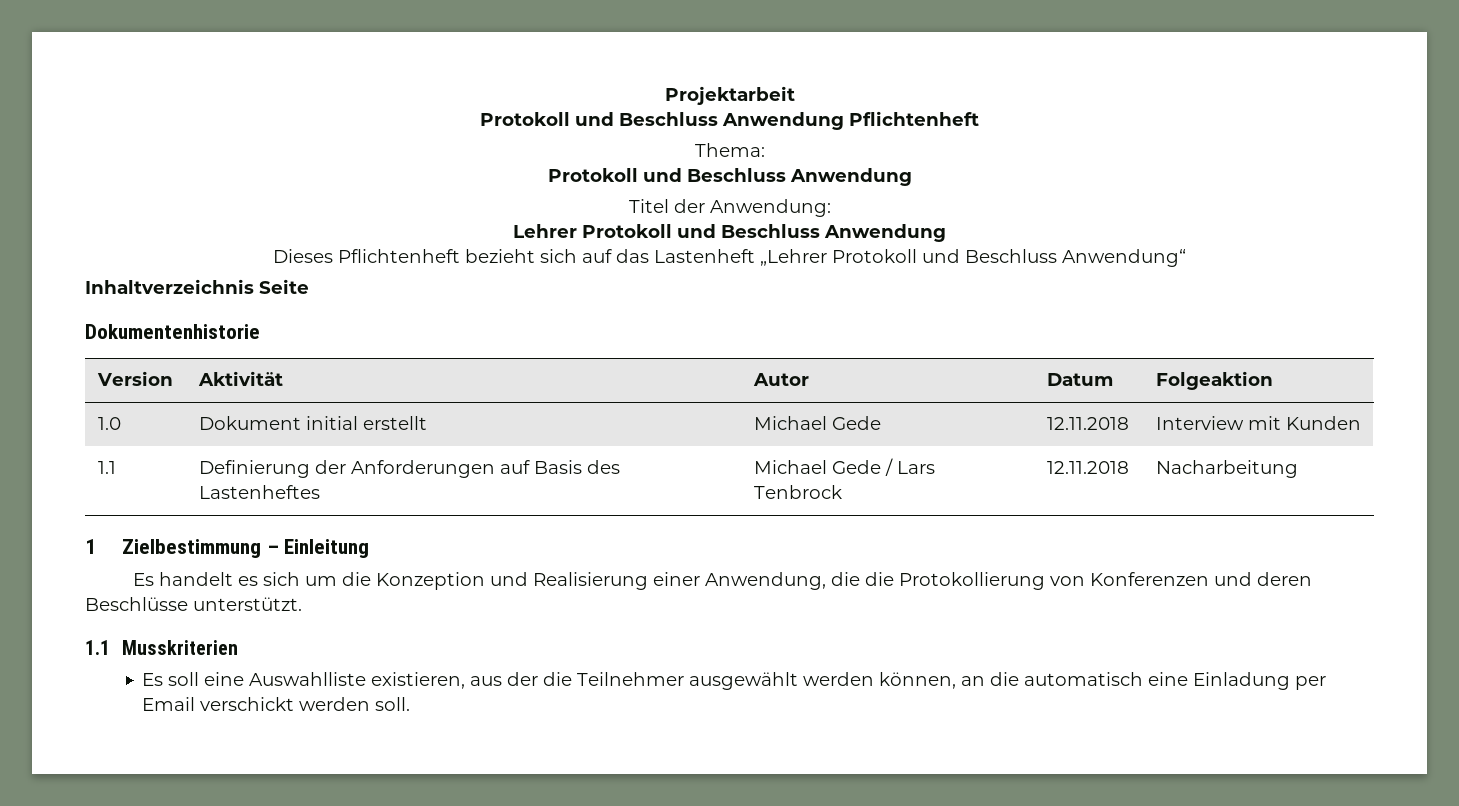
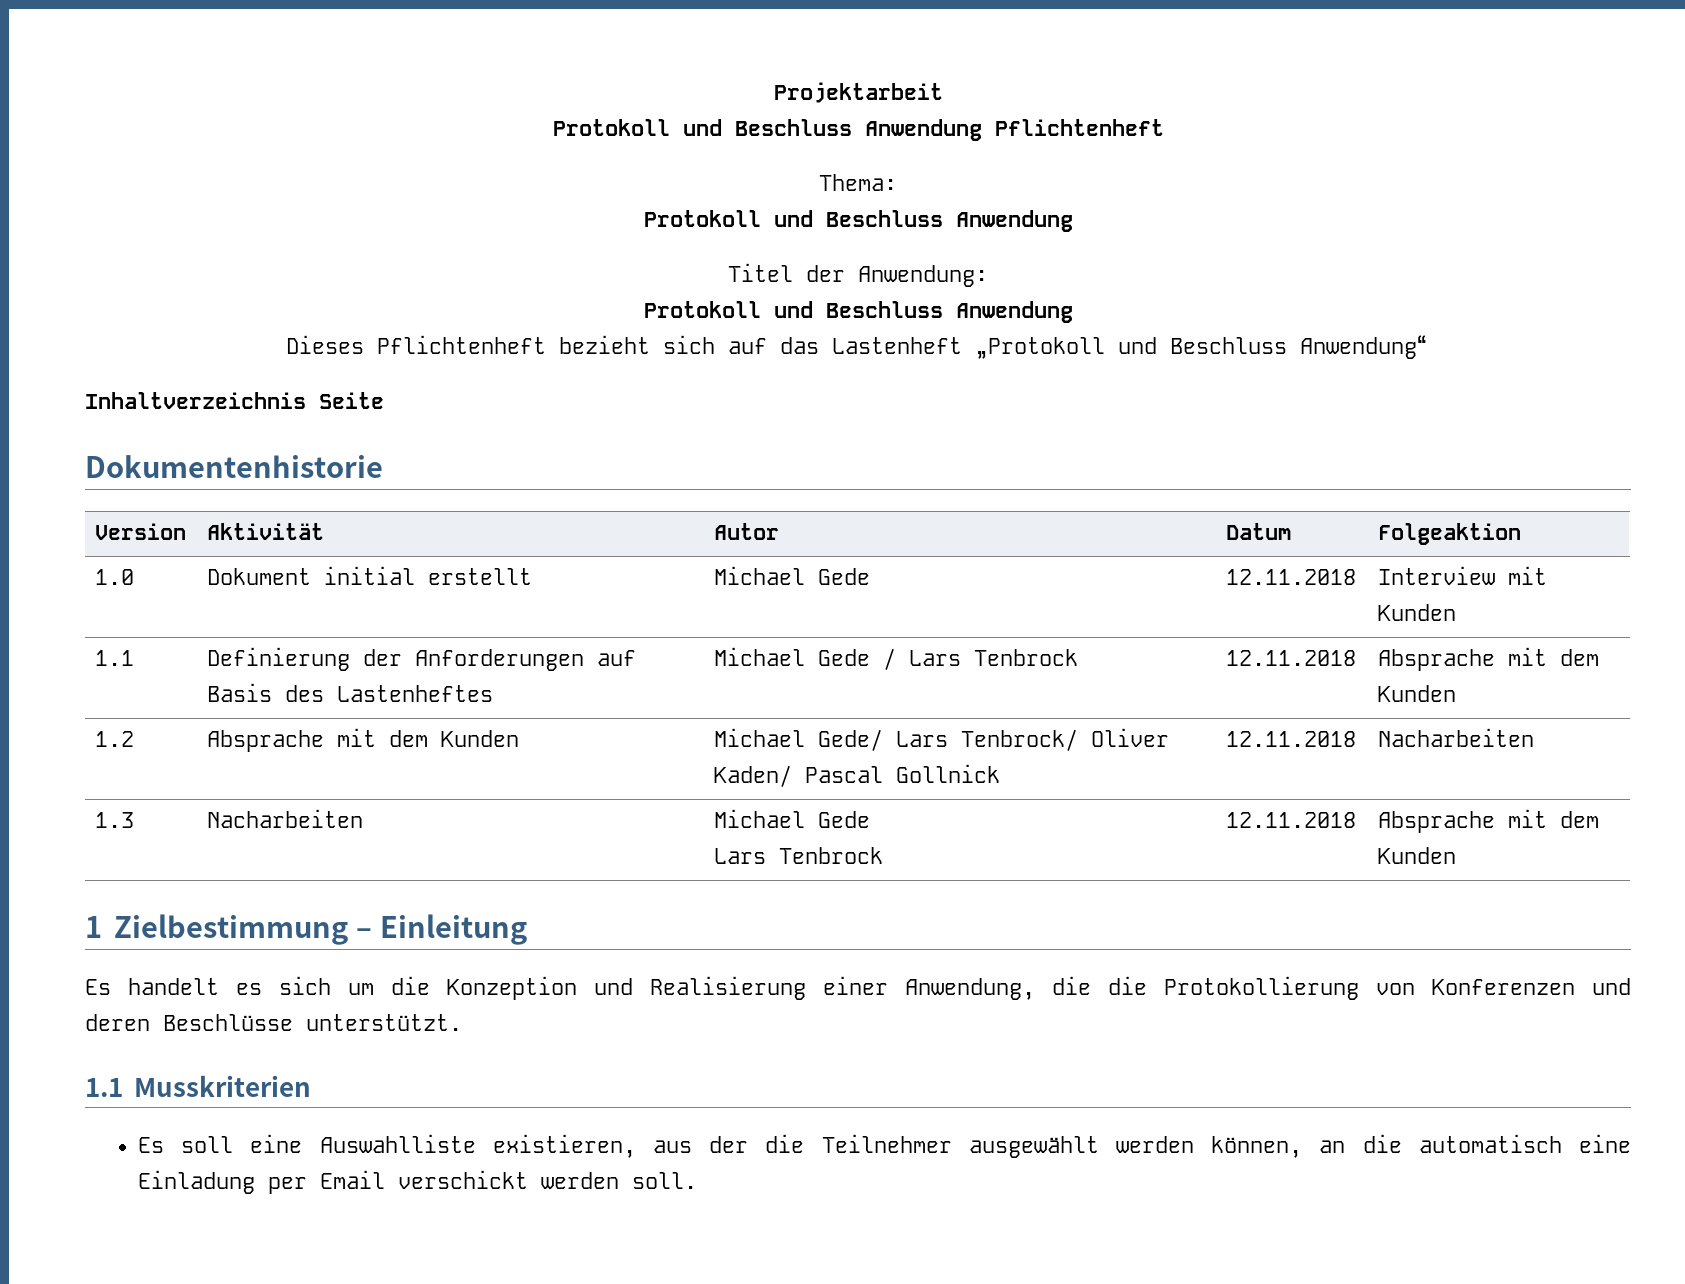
[513,224,577,238] Lehrer -> (988, 276) none
[760,249,917,266] „Lehrer Protokoll -> [975,337,1105,359] „Protokoll
[1155,460,1298,478] Nacharbeitung -> [1378,647,1600,671] [1378,685,1457,702] [95,731,135,747] [207,728,520,752] [714,728,1170,751] [714,764,1001,787] [1226,731,1357,747] [1378,728,1535,747] [95,812,135,828] [207,809,364,828] [714,809,871,828] [714,847,884,864] [1226,812,1357,828] [1378,809,1600,833] [1378,847,1457,864] Absprache mit dem Kunden // 1.2 | Absprache mit dem Kunden | Michael Gede/ Lars Tenbrock/ Oliver Kaden/ Pascal Gollnick | 12.11.2018 | Nacharbeiten // 1.3 | Nacharbeiten | Michael Gede // Lars Tenbrock | 12.11.2018 | Absprache mit dem Kunden

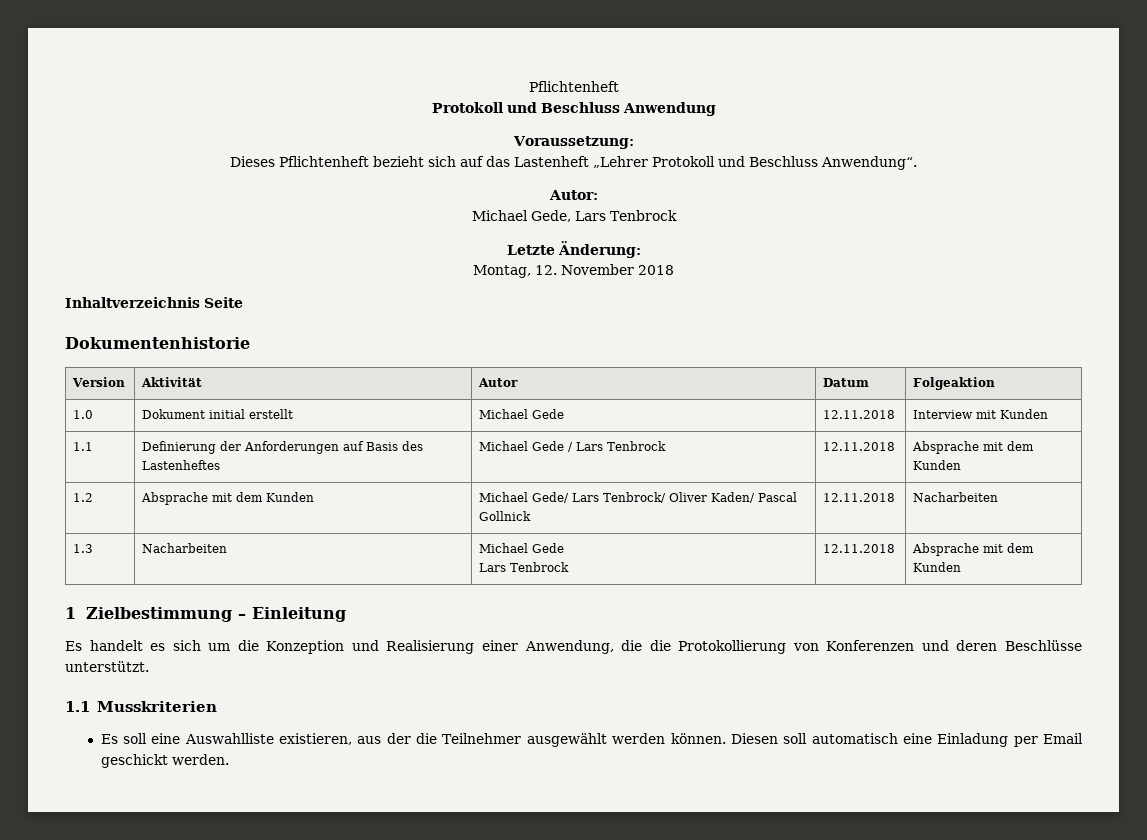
[773,82,943,103] [552,119,1164,141] [819,174,897,191] [643,210,1073,232] [728,263,988,287] [643,301,1073,323] Projektarbeit // Protokoll und Beschluss Anwendung Pflichtenheft // Thema: // Protokoll und Beschluss Anwendung // Titel der Anwendung: // Protokoll und Beschluss Anwendung -> [528,81,619,92] [431,102,716,116] [512,136,634,149] Pflichtenheft // Protokoll und Beschluss Anwendung // Voraussetzung:
[975,335,1430,359] „Protokoll und Beschluss Anwendung“ -> [593,156,917,170] [548,190,598,200] [471,210,677,222] [506,241,641,258] [473,264,674,278] „Lehrer Protokoll und Beschluss Anwendung“. // Autor: // Michael Gede, Lars Tenbrock // Letzte Änderung: // Montag, 12. November 2018
[1211,1134,1402,1158] können, an die -> [670,733,808,744] können. Diesen soll
[397,1170,697,1189] verschickt werden soll. -> [100,754,229,768] geschickt werden.

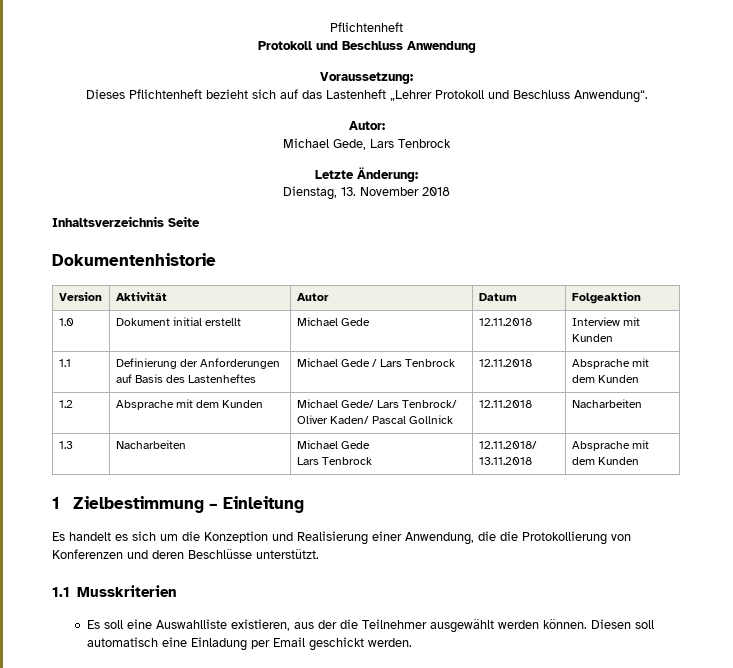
[473,265,557,278] Montag, 12. -> [283,186,356,200] Dienstag, 13.
[65,297,200,308] Inhaltverzeichnis -> [52,216,164,227] Inhaltsverzeichnis
[823,544,896,553] 12.11.2018 -> [478,441,537,449] [478,457,532,465] 12.11.2018/ 13.11.2018

